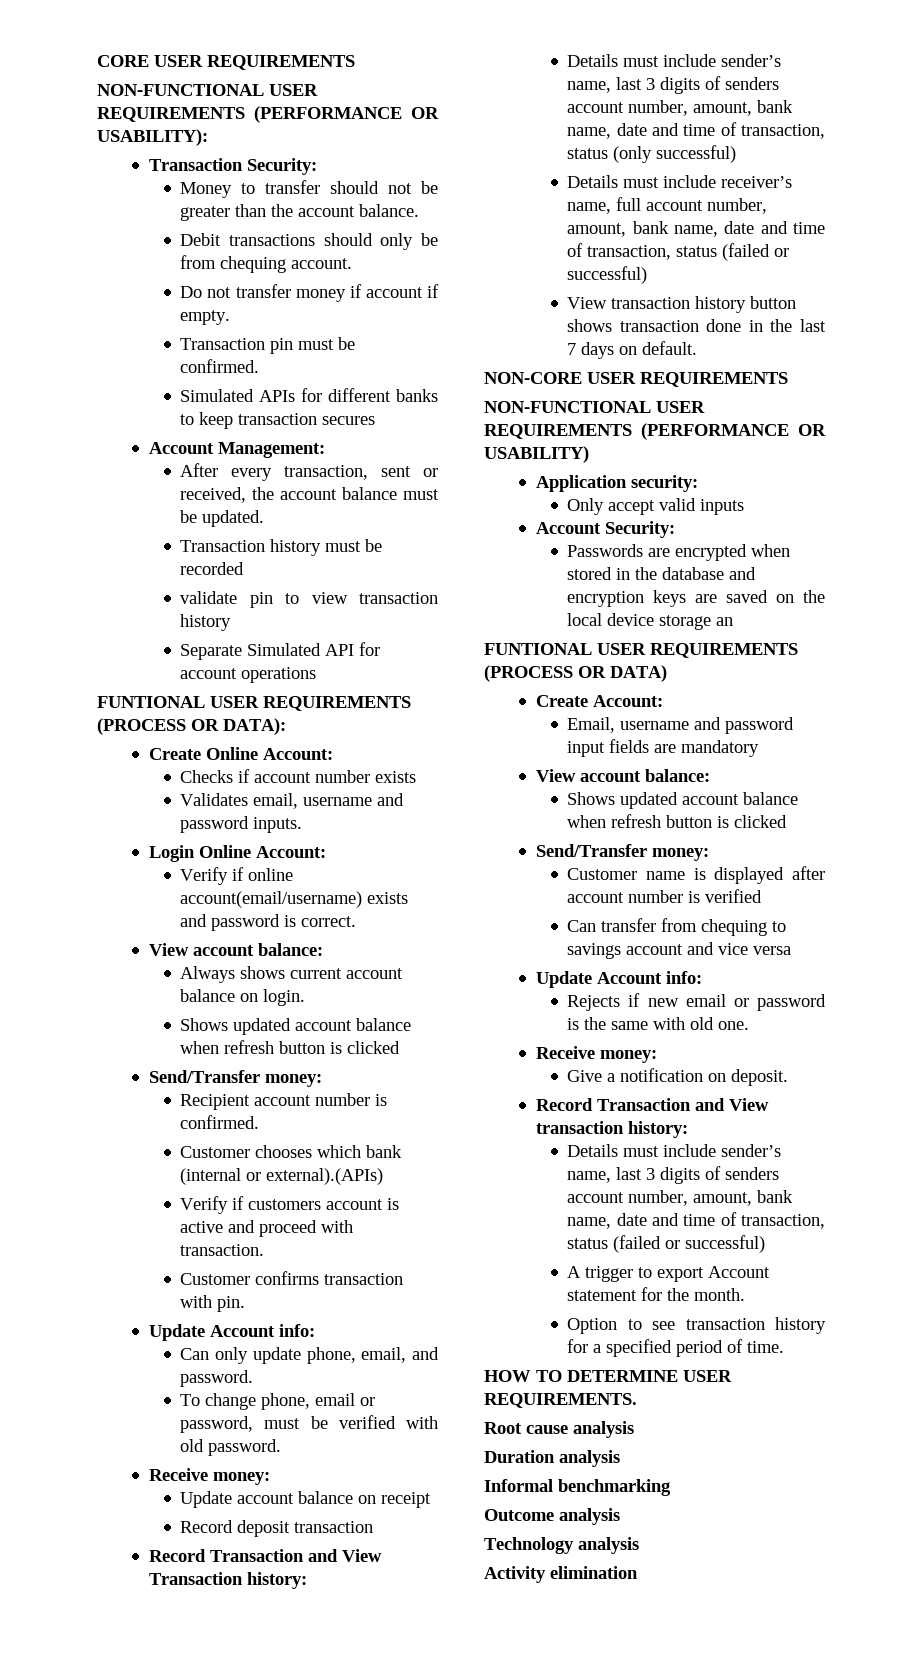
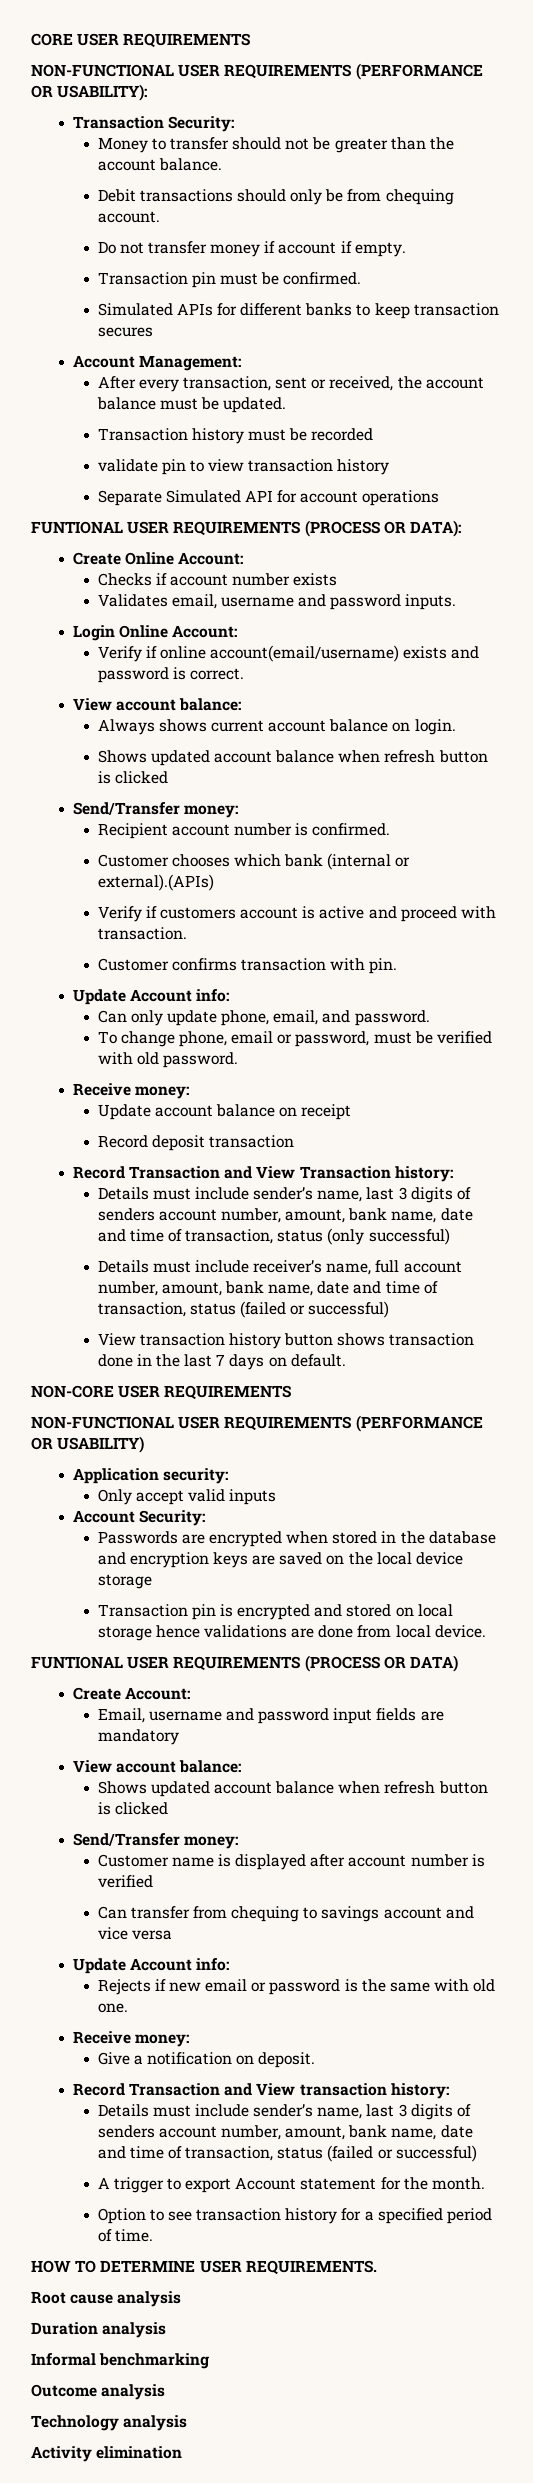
[716,617,734,626] an -> [97,1604,453,1620] [97,1625,486,1641] // Transaction pin is encrypted and stored on local storage hence validations are done from local device.

